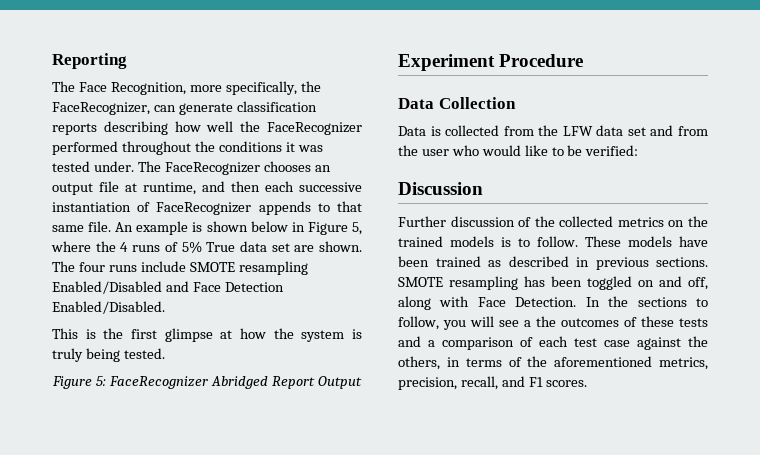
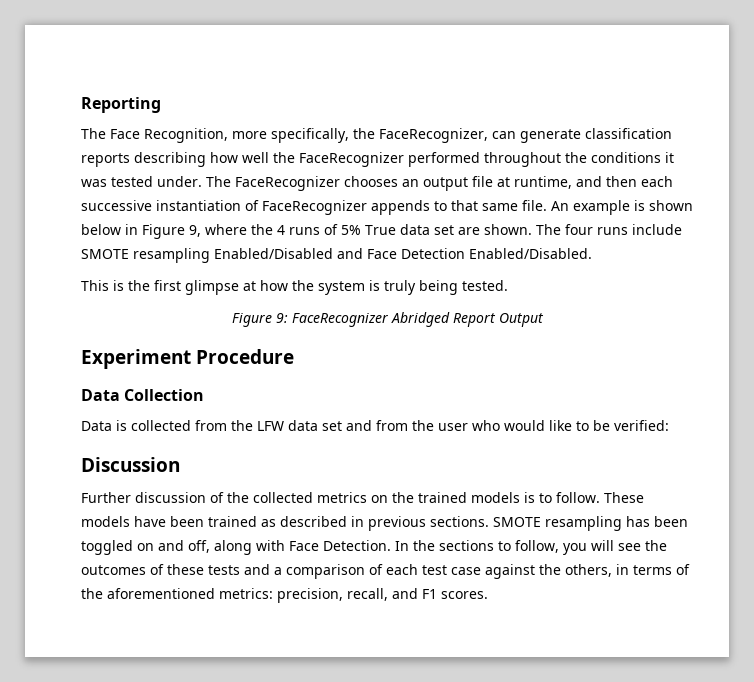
[352,222,362,235] 5, -> [189,225,201,237] 9,
[96,376,107,386] 5: -> [275,313,288,323] 9:
[524,320,531,327] a -> (641, 547) none
[659,357,708,370] metrics, -> [219,588,273,599] metrics:

